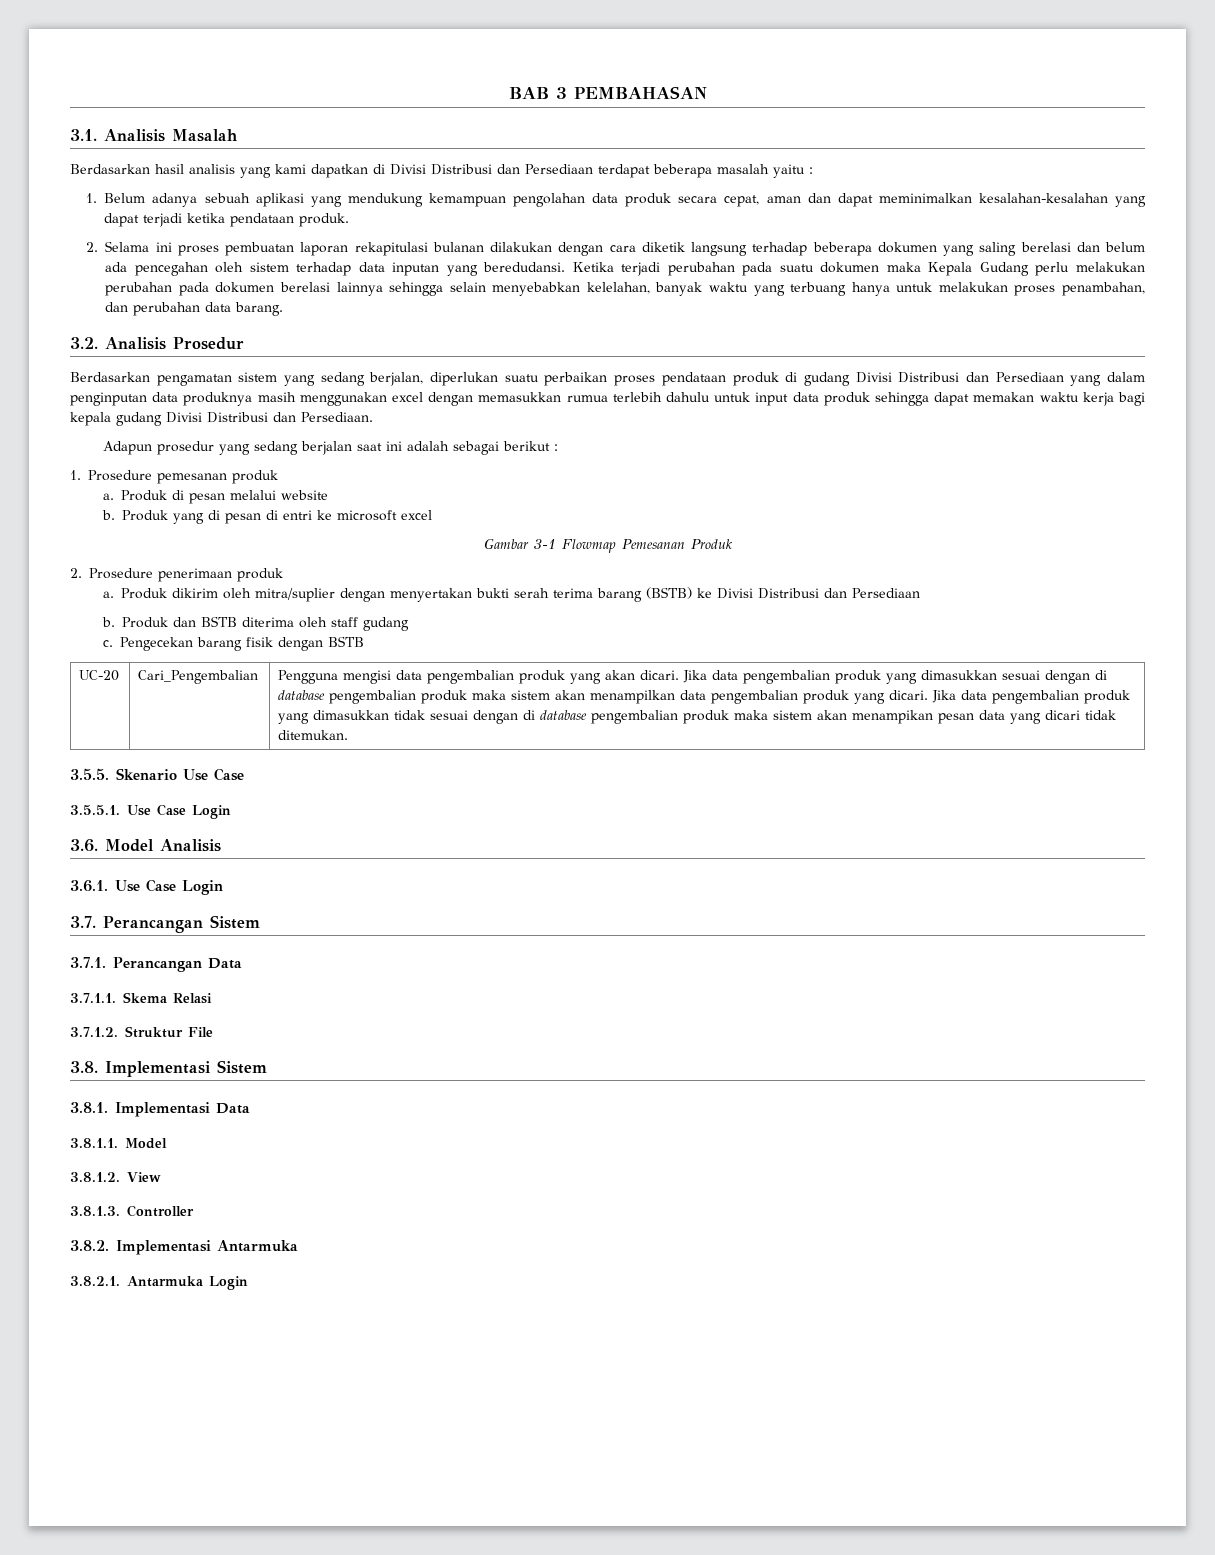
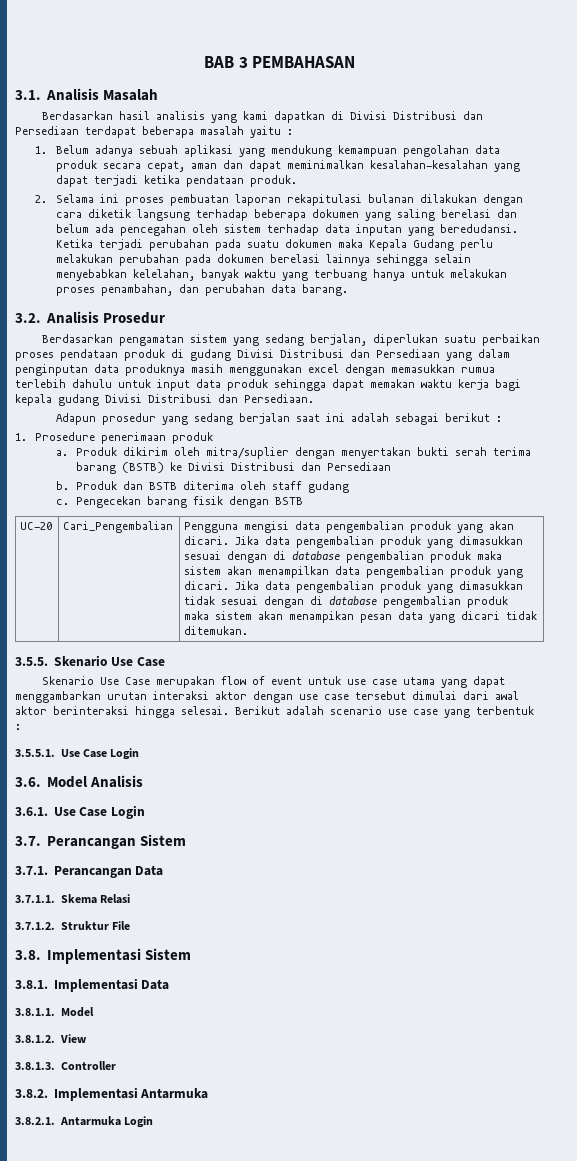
[157,470,278,484] [102,490,328,504] [101,510,432,524] [483,539,733,553] [70,568,153,579] pemesanan produk // a. Produk di pesan melalui website // b. Produk yang di pesan di entri ke microsoft excel // Gambar 3-1 Flowmap Pemesanan Produk // 2. Prosedure -> (96, 436) none
(244, 774) none -> [41,676,505,688] [15,691,519,703] [15,706,534,718] [15,724,21,730] // Skenario Use Case merupakan flow of event untuk use case utama yang dapat menggambarkan urutan interaksi aktor dengan use case tersebut dimulai dari awal aktor berinteraksi hingga selesai. Berikut adalah scenario use case yang terbentuk :

